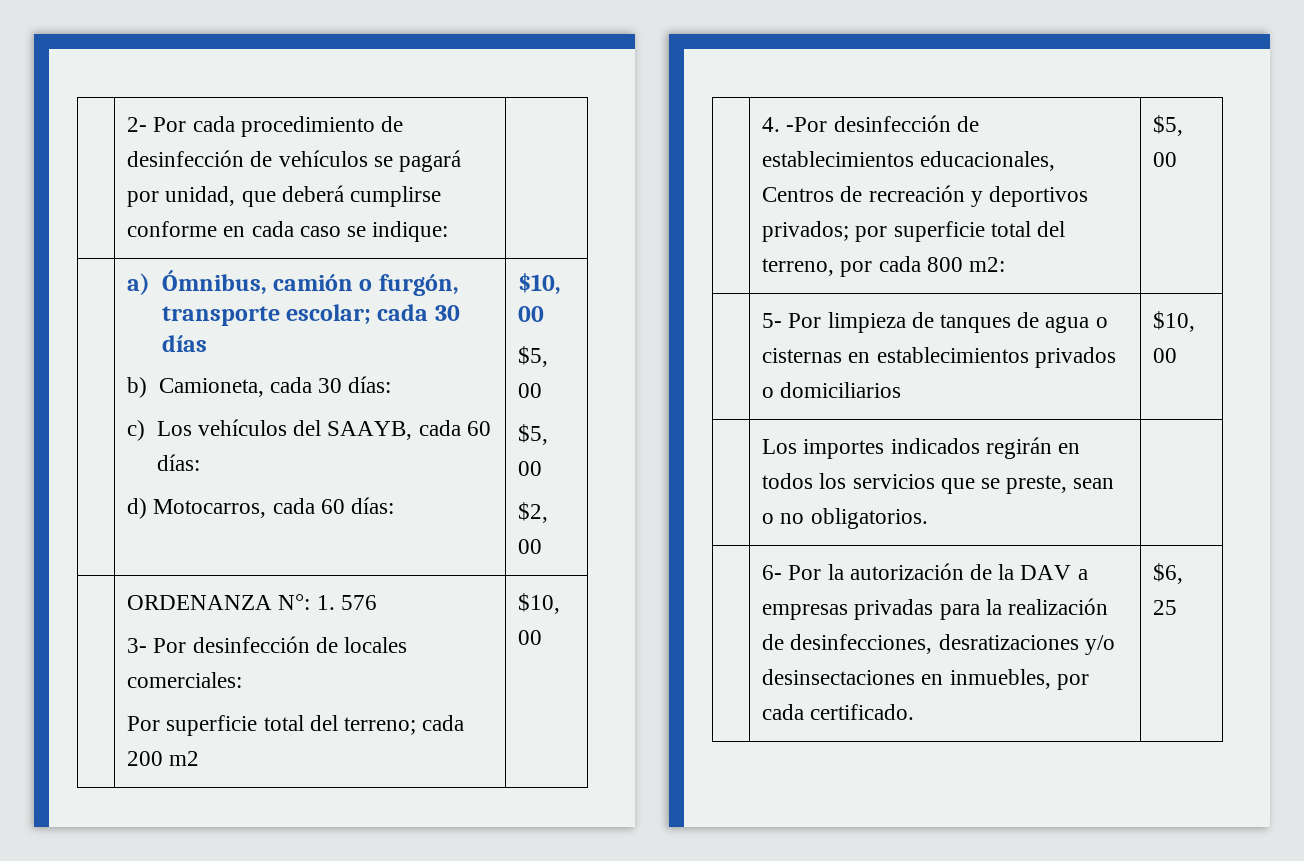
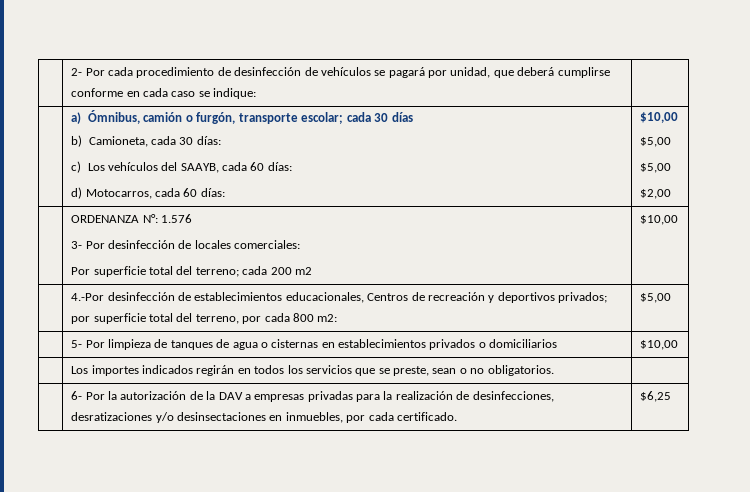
[518,272,562,295] [518,306,545,322] [518,346,549,367] [518,383,543,398] [518,424,549,445] [518,461,543,476] [518,502,549,523] [518,539,543,554] $10, 00 // $5, 00 // $5, 00 // $2, 00 -> [640,112,679,123] [640,137,672,147] [640,163,672,173] [640,189,672,199] $10,00 // $5,00 // $5,00 // $2,00
[316,595,377,610] 1. 576 -> [161,214,193,223] 1.576
[518,593,561,614] [518,630,543,645] [762,117,828,132] $10, 00 // | 4. -Por -> [640,215,679,225] [71,293,105,301] $10,00 // | 4.-Por
[1153,115,1184,136] [1153,152,1178,167] $5, 00 -> [640,293,672,303] $5,00
[1153,311,1196,332] [1153,348,1178,363] $10, 00 -> [640,340,679,350] $10,00
[1153,563,1184,584] [1153,600,1178,615] $6, 25 -> [640,391,672,402] $6,25

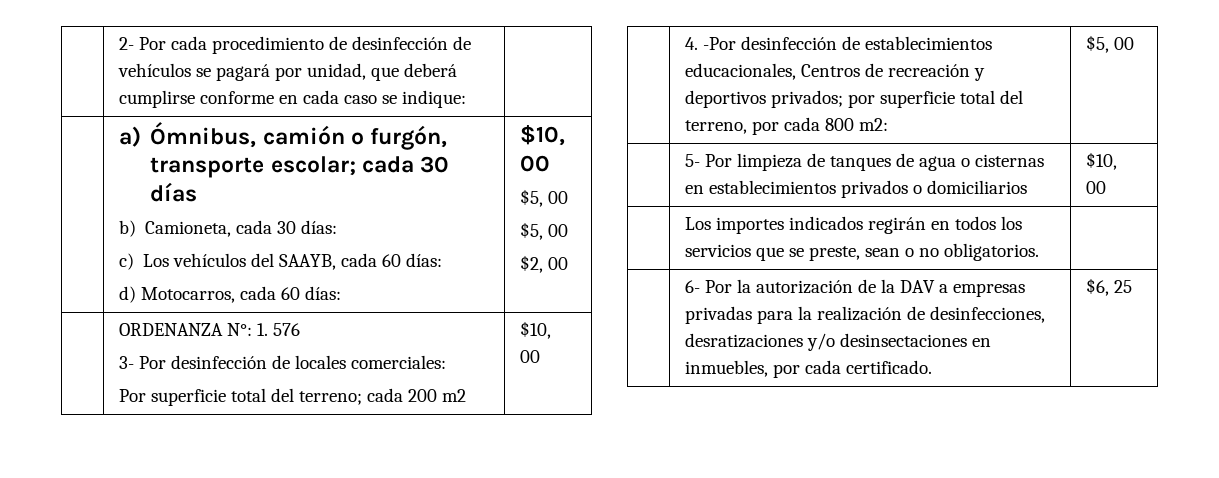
[640,112,679,123] [640,137,672,147] [640,163,672,173] [640,189,672,199] $10,00 // $5,00 // $5,00 // $2,00 -> [520,125,566,146] [520,155,551,172] [520,189,569,207] [520,222,569,240] [520,255,569,273] $10, 00 // $5, 00 // $5, 00 // $2, 00
[161,214,193,223] 1.576 -> [257,323,301,336] 1. 576
[640,215,679,225] [71,293,105,301] $10,00 // | 4.-Por -> [520,321,552,339] [520,350,541,363] [685,37,737,50] $10, 00 // | 4. -Por
[640,293,672,303] $5,00 -> [1086,35,1135,53] $5, 00
[640,340,679,350] $10,00 -> [1086,152,1118,170] [1086,181,1107,194] $10, 00
[640,391,672,402] $6,25 -> [1086,278,1133,296] $6, 25

